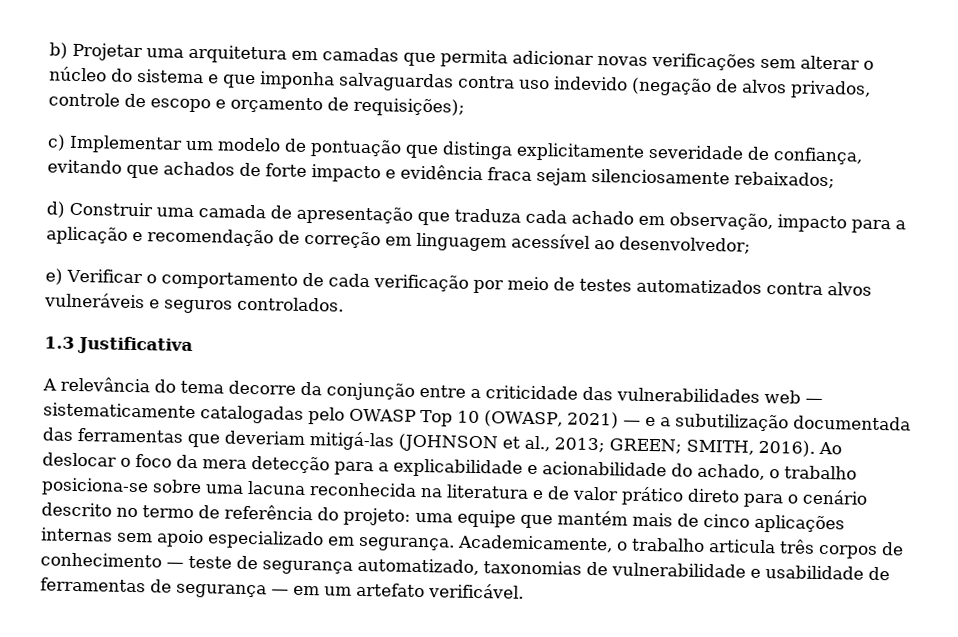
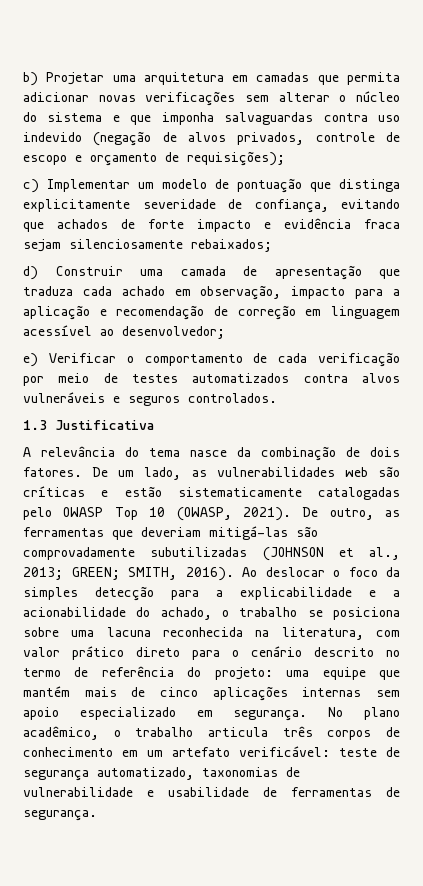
[228,380,823,405] decorre da conjunção entre a criticidade das vulnerabilidades web — -> [190,446,400,461] [23,466,400,480] [23,486,162,497] nasce da combinação de dois fatores. De um lado, as vulnerabilidades web são críticas e estão
[566,411,911,432] [42,427,74,441] 2021) — e a subutilização documentada das -> [242,507,400,521] 2021). De outro, as
(394, 441) none -> [296,526,318,537] [23,547,248,560] são comprovadamente subutilizadas
[202,459,247,469] mera -> [23,587,78,600] simples
(538, 469) none -> [393,590,400,597] a
[41,477,149,497] posiciona-se -> [307,607,400,620] se posiciona
[446,484,570,500] literatura e de -> [281,627,400,640] literatura, com
[457,534,613,553] Academicamente, -> [328,707,401,720] [23,726,99,740] No plano acadêmico,
[166,562,184,568] — -> [122,746,330,757] em um artefato verificável:
[176,582,524,599] segurança — em um artefato verificável. -> [23,810,97,821] segurança.

